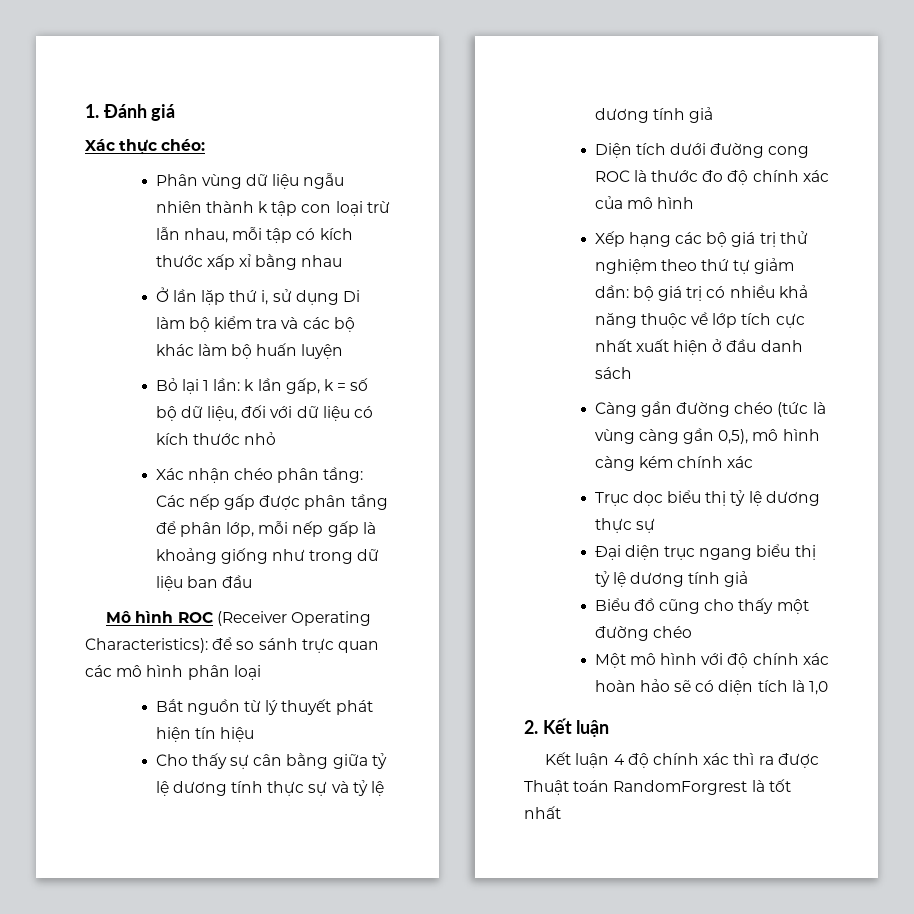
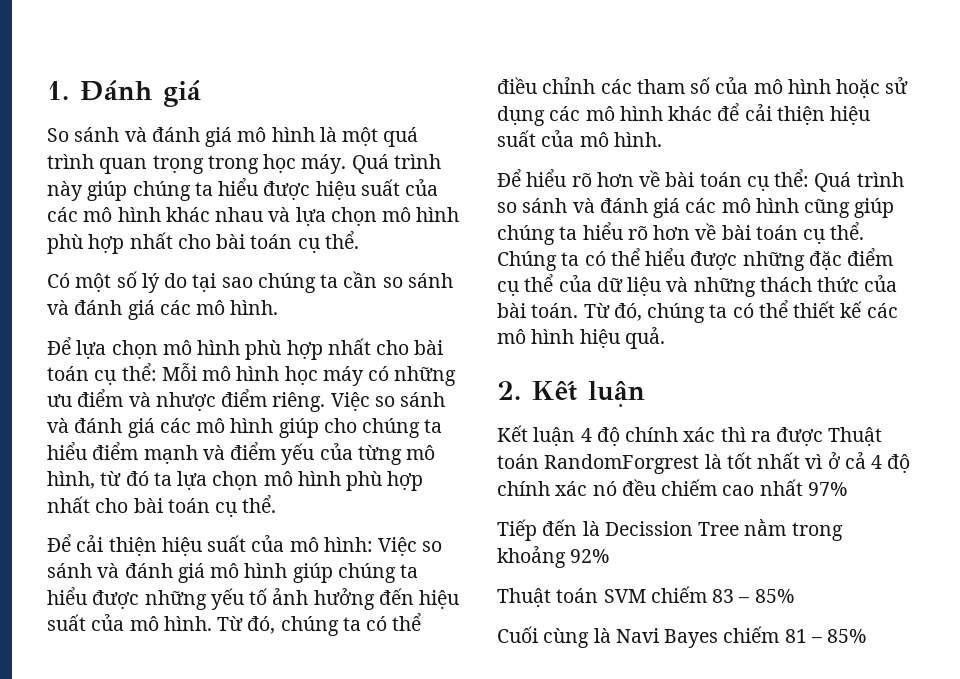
[85,139,206,155] [155,173,345,189] [155,201,390,216] [155,227,353,243] [155,254,343,270] [155,287,360,305] [155,316,355,332] [155,343,344,359] [155,378,369,394] [155,405,373,421] [155,432,276,445] [155,467,364,483] [155,494,388,510] [155,521,376,537] [155,548,380,564] [155,575,252,591] [106,611,372,626] [85,637,379,653] [85,665,261,680] [155,699,373,715] [155,727,254,742] [155,753,387,769] [155,780,384,796] [594,107,713,123] [594,143,810,158] [594,170,829,185] [594,196,694,209] [594,231,808,247] [594,258,795,274] [594,285,808,301] [594,312,805,328] [594,339,803,355] [594,367,632,379] [594,401,826,417] [594,428,820,444] [594,456,754,471] [594,490,820,506] [594,518,655,533] [594,544,816,560] [594,571,749,587] [594,598,809,614] [594,626,692,641] [594,653,829,668] [594,679,828,695] Xác thực chéo: // Phân vùng dữ liệu ngẫu nhiên thành k tập con loại trừ lẫn nhau, mỗi tập có kích thước xấp xỉ bằng nhau // Ở lần lặp thứ i, sử dụng Di làm bộ kiểm tra và các bộ khác làm bộ huấn luyện // Bỏ lại 1 lần: k lần gấp, k = số bộ dữ liệu, đối với dữ liệu có kích thước nhỏ // Xác nhận chéo phân tầng: Các nếp gấp được phân tầng để phân lớp, mỗi nếp gấp là khoảng giống như trong dữ liệu ban đầu // Mô hình ROC (Receiver Operating Characteristics): để so sánh trực quan các mô hình phân loại // Bắt nguồn từ lý thuyết phát hiện tín hiệu // Cho thấy sự cân bằng giữa tỷ lệ dương tính thực sự và tỷ lệ dương tính giả // Diện tích dưới đường cong ROC là thước đo độ chính xác của mô hình // Xếp hạng các bộ giá trị thử nghiệm theo thứ tự giảm dần: bộ giá trị có nhiều khả năng thuộc về lớp tích cực nhất xuất hiện ở đầu danh sách // Càng gần đường chéo (tức là vùng càng gần 0,5), mô hình càng kém chính xác // Trục dọc biểu thị tỷ lệ dương thực sự // Đại diện trục ngang biểu thị tỷ lệ dương tính giả // Biểu đồ cũng cho thấy một đường chéo // Một mô hình với độ chính xác hoàn hảo sẽ có diện tích là 1,0 -> [47,127,419,147] [47,154,441,174] [47,178,439,201] [47,207,460,226] [47,231,359,254] [47,271,453,293] [47,300,279,320] [47,337,444,360] [47,363,457,386] [47,389,446,412] [47,418,443,438] [47,442,436,465] [47,471,424,491] [47,495,277,517] [47,534,443,556] [47,563,419,583] [47,587,460,610] [47,613,422,636] [497,77,909,98] [497,103,871,126] [497,130,662,147] [497,169,904,192] [497,198,895,218] [497,222,865,245] [497,248,894,271] [497,274,898,297] [497,300,898,323] [497,327,665,349] So sánh và đánh giá mô hình là một quá trình quan trọng trong học máy. Quá trình này giúp chúng ta hiểu được hiệu suất của các mô hình khác nhau và lựa chọn mô hình phù hợp nhất cho bài toán cụ thể. // Có một số lý do tại sao chúng ta cần so sánh và đánh giá các mô hình. // Để lựa chọn mô hình phù hợp nhất cho bài toán cụ thể: Mỗi mô hình học máy có những ưu điểm và nhược điểm riêng. Việc so sánh và đánh giá các mô hình giúp cho chúng ta hiểu điểm mạnh và điểm yếu của từng mô hình, từ đó ta lựa chọn mô hình phù hợp nhất cho bài toán cụ thể. // Để cải thiện hiệu suất của mô hình: Việc so sánh và đánh giá mô hình giúp chúng ta hiểu được những yếu tố ảnh hưởng đến hiệu suất của mô hình. Từ đó, chúng ta có thể điều chỉnh các tham số của mô hình hoặc sử dụng các mô hình khác để cải thiện hiệu suất của mô hình. // Để hiểu rõ hơn về bài toán cụ thể: Quá trình so sánh và đánh giá các mô hình cũng giúp chúng ta hiểu rõ hơn về bài toán cụ thể. Chúng ta có thể hiểu được những đặc điểm cụ thể của dữ liệu và những thách thức của bài toán. Từ đó, chúng ta có thể thiết kế các mô hình hiệu quả.
(561, 812) none -> [805,452,911,473] [497,479,847,496] [497,519,843,541] [497,546,610,568] [497,586,794,607] [497,626,867,648] vì ở cả 4 độ chính xác nó đều chiếm cao nhất 97% // Tiếp đến là Decission Tree nằm trong khoảng 92% // Thuật toán SVM chiếm 83 – 85% // Cuối cùng là Navi Bayes chiếm 81 – 85%

